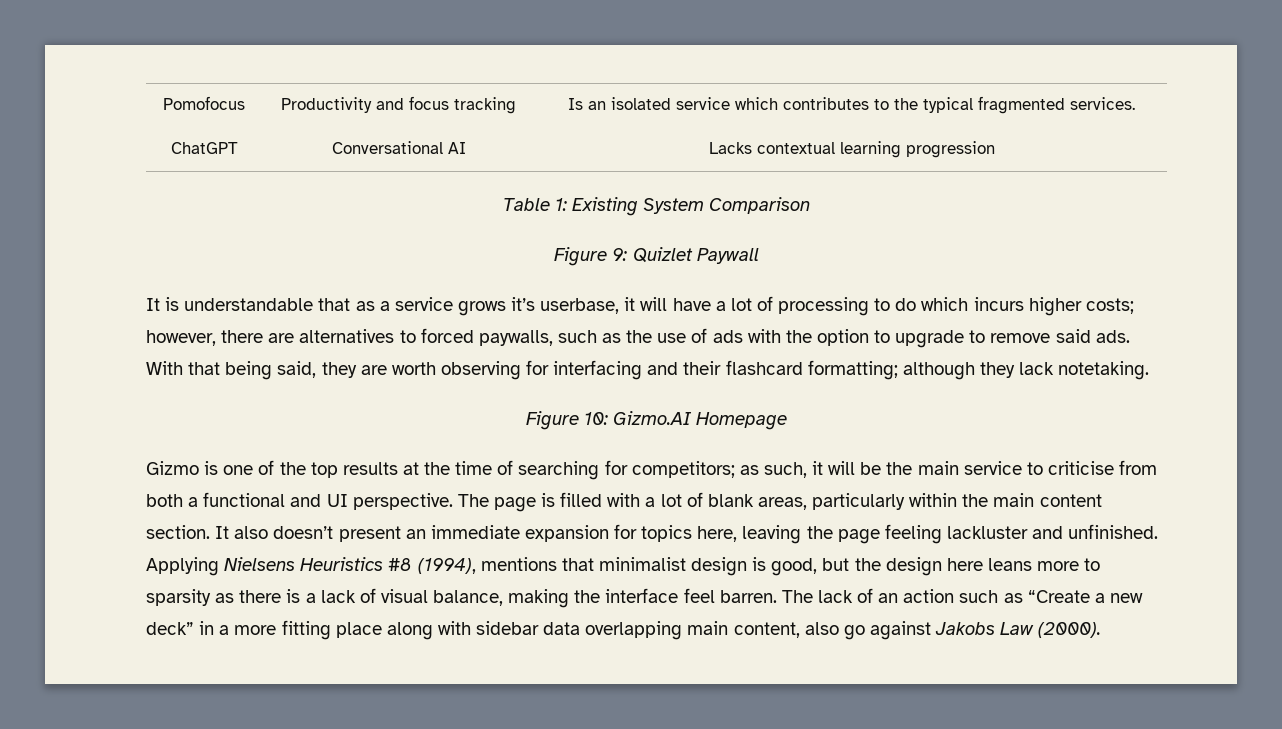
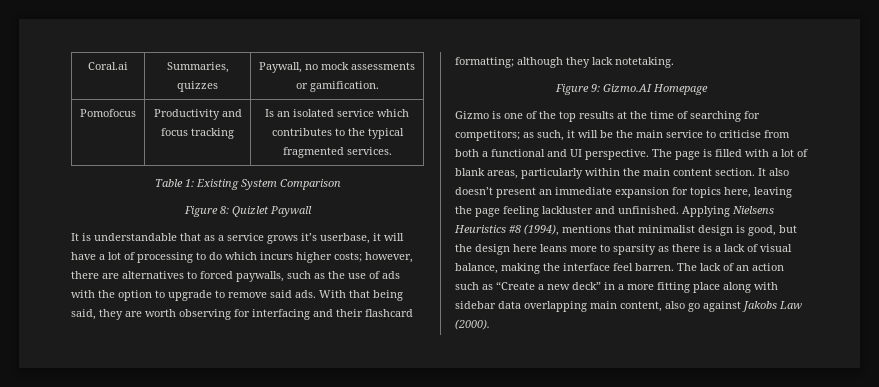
(162, 103) none -> [88,62,128,70] [166,62,229,73] [177,81,218,92] [259,62,415,73] [295,81,379,92] Coral.ai | Summaries, quizzes | Paywall, no mock assessments or gamification. //
[170,142,238,154] [331,141,466,154] [708,141,995,158] // ChatGPT | Conversational AI | Lacks contextual learning progression -> (392, 151) none
[612,248,628,261] 9: -> [219,206,229,214] 8:
[583,412,608,425] 10: -> [591,84,600,92] 9:

